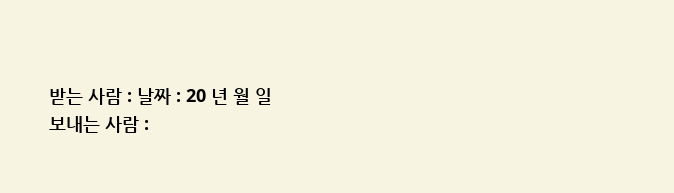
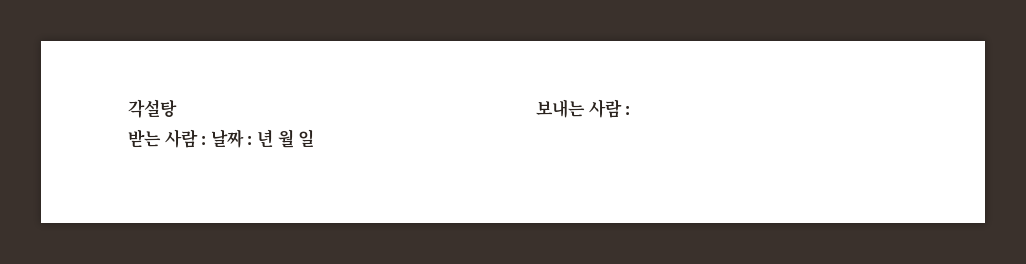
(49, 96) none -> [128,99,177,118] 각설탕 //
[186,89,206,102] 20 -> (253, 140) none

